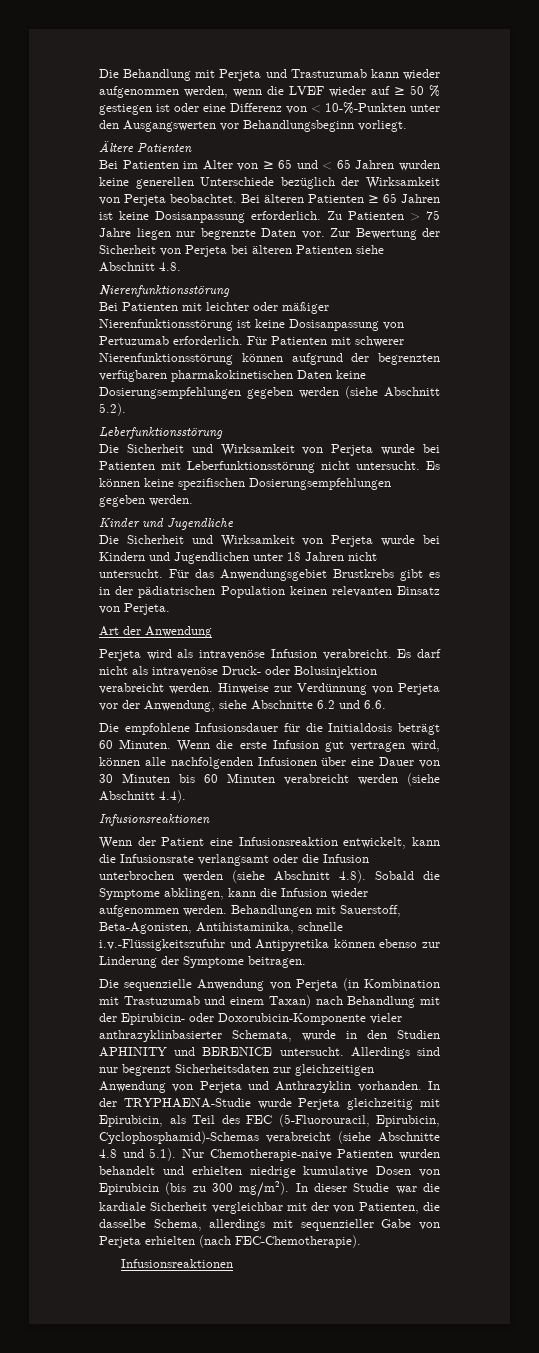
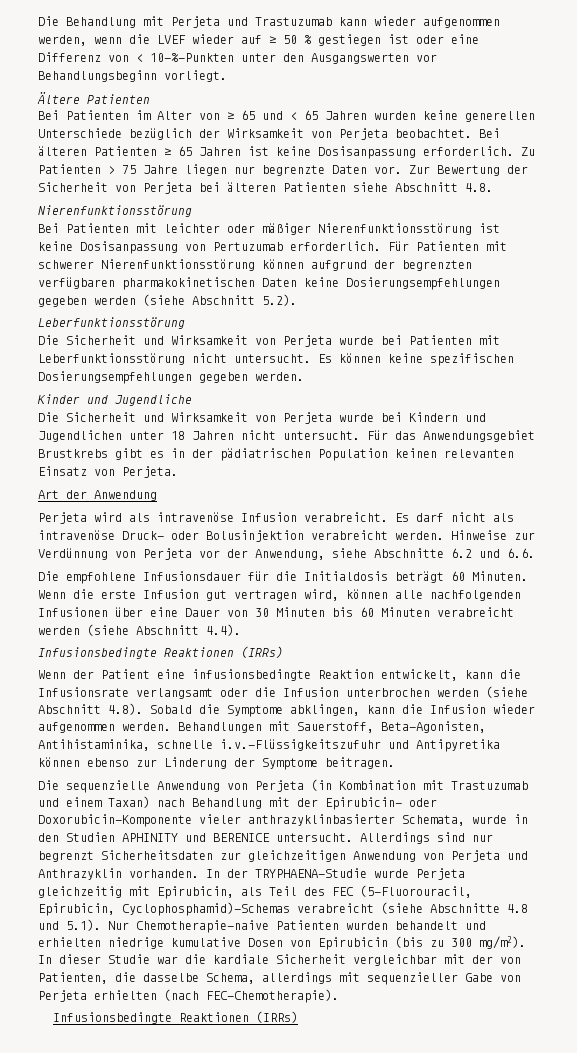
[99,814,210,826] Infusionsreaktionen -> [38,646,283,659] Infusionsbedingte Reaktionen (IRRs)
[238,837,338,846] Infusionsreaktion -> [192,669,374,681] infusionsbedingte Reaktion
[120,1259,233,1268] Infusionsreaktionen -> [53,1011,299,1024] Infusionsbedingte Reaktionen (IRRs)

